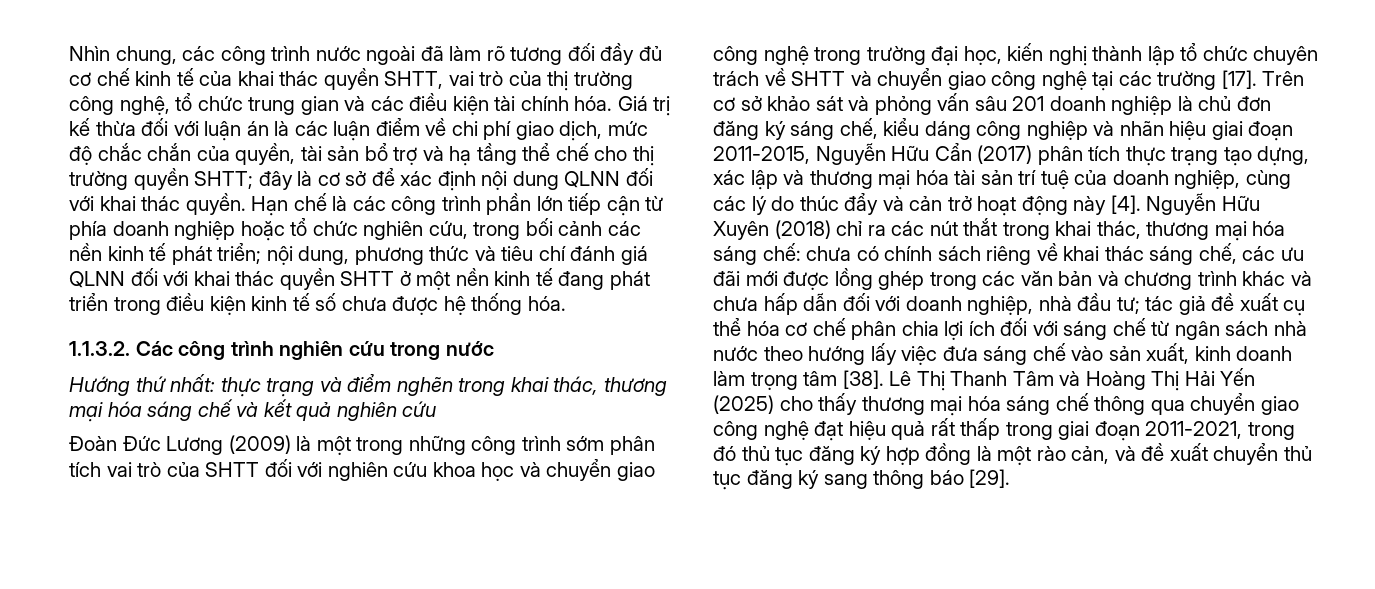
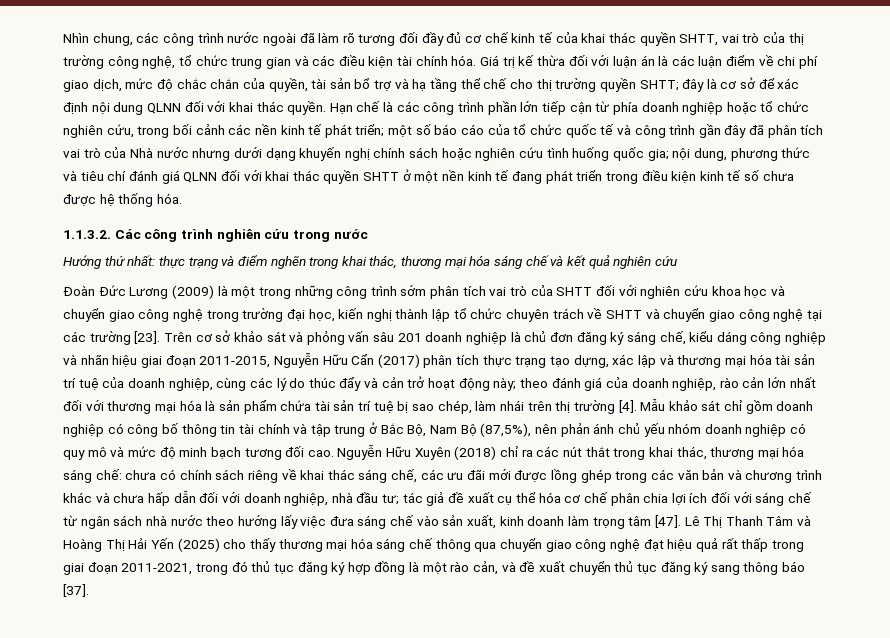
(262, 253) none -> [388,123,824,138] [63,147,669,161] một số báo cáo của tổ chức quốc tế và công trình gần đây đã phân tích vai trò của Nhà nước nhưng dưới dạng khuyến nghị chính sách hoặc nghiên cứu tình huống quốc gia;
[1221,70,1257,89] [17]. -> [134,331,161,344] [23].
[1073,195,1141,215] này [4]. -> [493,377,816,391] [63,398,814,414] [63,422,807,437] [63,446,334,460] này; theo đánh giá của doanh nghiệp, rào cản lớn nhất đối với thương mại hóa là sản phẩm chứa tài sản trí tuệ bị sao chép, làm nhái trên thị trường [4]. Mẫu khảo sát chỉ gồm doanh nghiệp có công bố thông tin tài chính và tập trung ở Bắc Bộ, Nam Bộ (87,5%), nên phản ánh chủ yếu nhóm doanh nghiệp có quy mô và mức độ minh bạch tương đối cao.
[842,370,884,389] [38]. -> [654,515,681,528] [47].
[969,469,1011,488] [29]. -> [63,584,89,597] [37].

